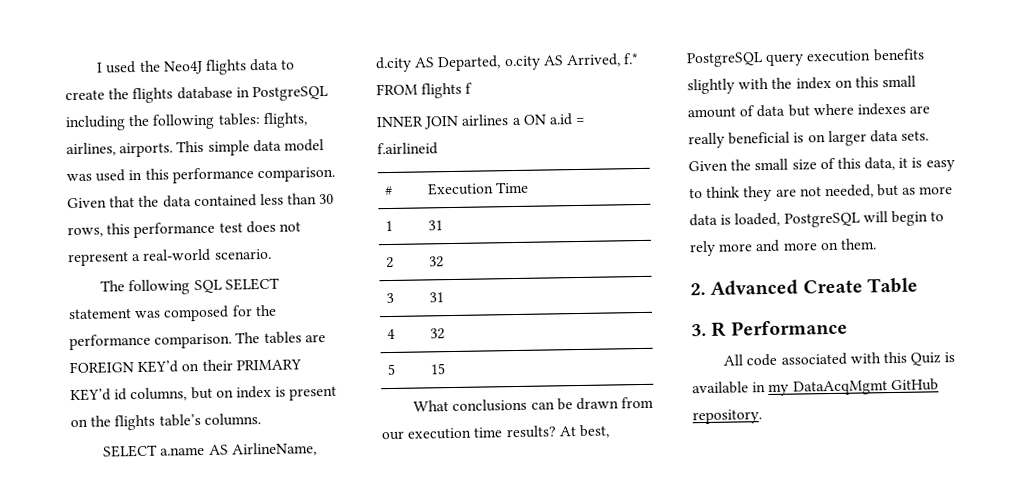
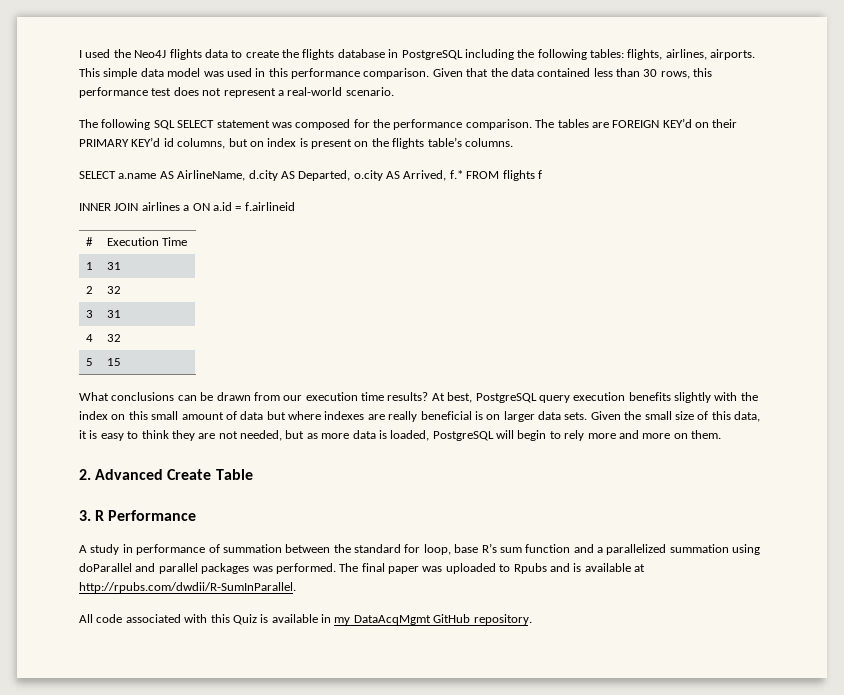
(848, 327) none -> [79,543,761,555] [79,563,645,574] [79,582,296,593] // A study in performance of summation between the standard for loop, base R’s sum function and a parallelized summation using doParallel and parallel packages was performed. The final paper was uploaded to Rpubs and is available at http://rpubs.com/dwdii/R-SumInParallel.

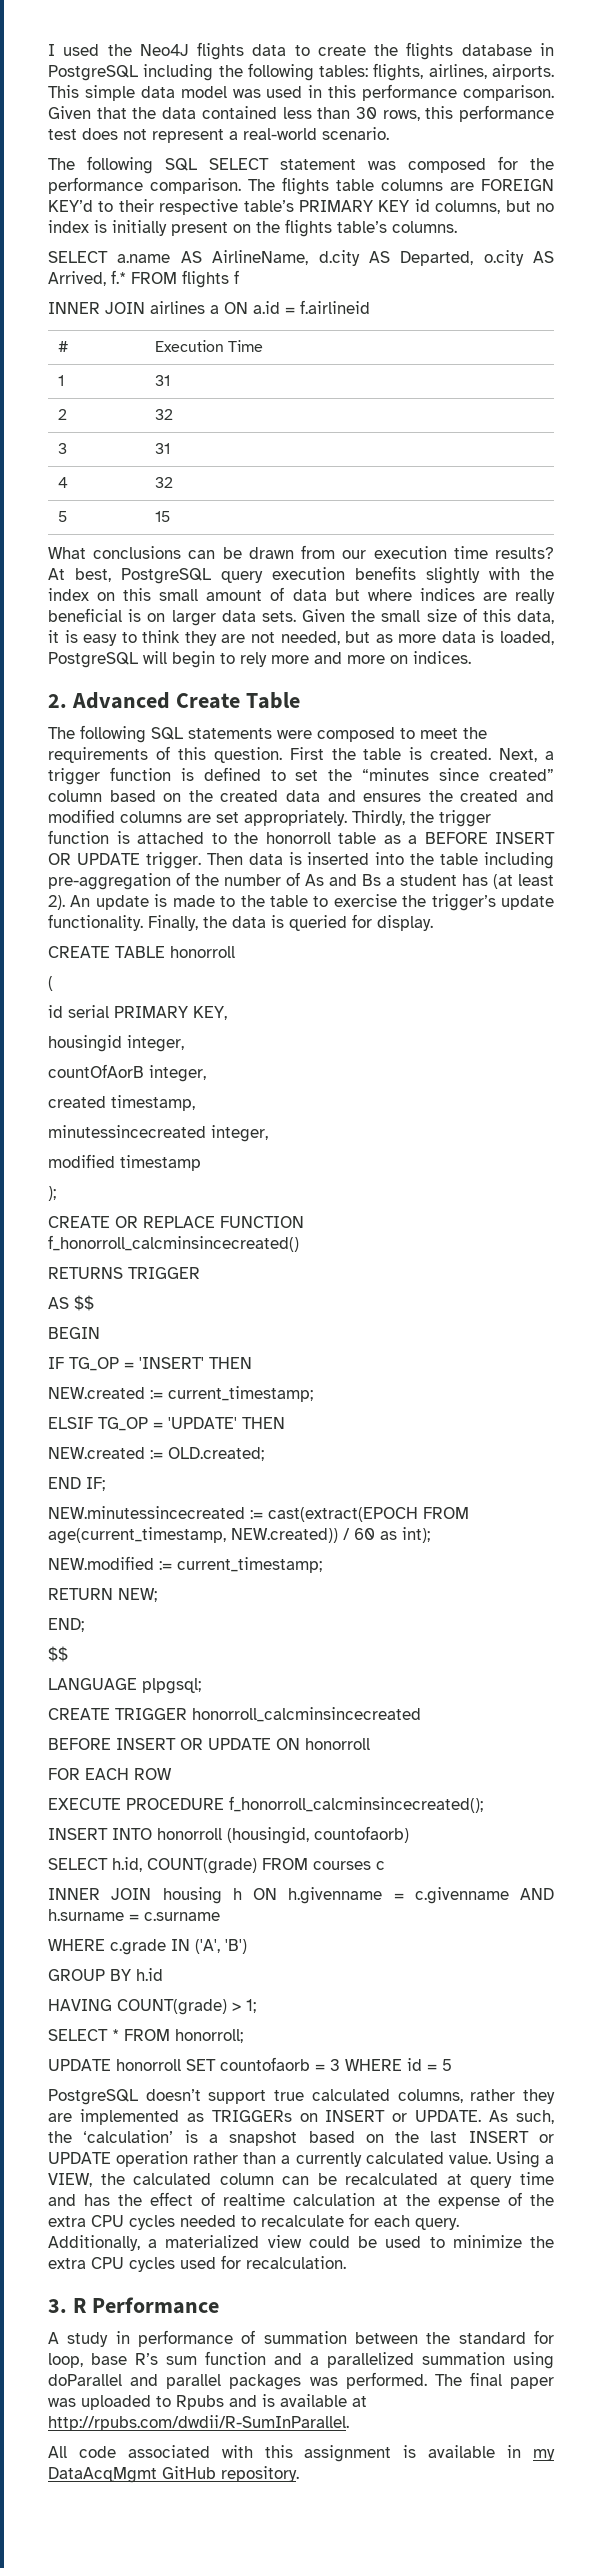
[557,118,738,128] [79,137,161,147] tables are FOREIGN KEY’d on their PRIMARY KEY’d -> [282,177,554,195] [48,199,410,215] flights table columns are FOREIGN KEY’d to their respective table’s PRIMARY KEY
[249,141,264,147] on -> [535,203,554,212] no
(308, 142) none -> [112,220,167,236] initially
[324,411,365,420] indexes -> [419,588,475,601] indices
[691,430,721,439] them. -> [413,651,471,664] indices.
(253, 474) none -> [48,725,487,743] [48,746,554,763] [48,767,555,785] [48,790,555,802] [48,809,491,827] [48,830,555,844] [48,852,554,869] [48,872,554,890] [48,894,554,911] [48,914,433,931] [48,946,235,958] [48,976,53,991] [48,1005,227,1020] [48,1035,184,1052] [48,1064,206,1082] [48,1095,195,1111] [48,1125,268,1142] [48,1154,201,1171] [48,1186,56,1201] [48,1216,304,1228] [48,1235,299,1252] [48,1267,200,1279] [48,1295,94,1311] [48,1327,100,1339] [48,1357,252,1371] [48,1386,313,1402] [48,1417,285,1431] [48,1447,264,1461] [48,1477,105,1491] [48,1506,469,1522] [48,1527,430,1544] [48,1556,322,1573] [48,1588,157,1602] [48,1618,84,1632] [48,1646,68,1662] [48,1678,201,1694] [48,1707,421,1722] [48,1738,370,1750] [48,1768,172,1780] [48,1796,483,1813] [48,1826,409,1844] [48,1857,385,1874] [48,1887,554,1904] [48,1909,220,1921] [48,1939,247,1955] [48,1968,163,1981] [48,1999,256,2015] [48,2029,243,2043] [48,2057,452,2071] [48,2089,555,2105] [48,2109,555,2125] [48,2130,554,2146] [48,2151,554,2168] [48,2172,554,2188] [48,2192,554,2209] [48,2213,459,2230] [48,2235,554,2251] [48,2255,346,2272] // The following SQL statements were composed to meet the requirements of this question. First the table is created. Next, a trigger function is defined to set the “minutes since created” column based on the created data and ensures the created and modified columns are set appropriately. Thirdly, the trigger function is attached to the honorroll table as a BEFORE INSERT OR UPDATE trigger. Then data is inserted into the table including pre-aggregation of the number of As and Bs a student has (at least 2). An update is made to the table to exercise the trigger’s update functionality. Finally, the data is queried for display. // CREATE TABLE honorroll // ( // id serial PRIMARY KEY, // housingid integer, // countOfAorB integer, // created timestamp, // minutessincecreated integer, // modified timestamp // ); // CREATE OR REPLACE FUNCTION f_honorroll_calcminsincecreated() // RETURNS TRIGGER // AS $$ // BEGIN // IF TG_OP = 'INSERT' THEN // NEW.created := current_timestamp; // ELSIF TG_OP = 'UPDATE' THEN // NEW.created := OLD.created; // END IF; // NEW.minutessincecreated := cast(extract(EPOCH FROM age(current_timestamp, NEW.created)) / 60 as int); // NEW.modified := current_timestamp; // RETURN NEW; // END; // $$ // LANGUAGE plpgsql; // CREATE TRIGGER honorroll_calcminsincecreated // BEFORE INSERT OR UPDATE ON honorroll // FOR EACH ROW // EXECUTE PROCEDURE f_honorroll_calcminsincecreated(); // INSERT INTO honorroll (housingid, countofaorb) // SELECT h.id, COUNT(grade) FROM courses c // INNER JOIN housing h ON h.givenname = c.givenname AND h.surname = c.surname // WHERE c.grade IN ('A', 'B') // GROUP BY h.id // HAVING COUNT(grade) > 1; // SELECT * FROM honorroll; // UPDATE honorroll SET countofaorb = 3 WHERE id = 5 // PostgreSQL doesn’t support true calculated columns, rather they are implemented as TRIGGERs on INSERT or UPDATE. As such, the ‘calculation’ is a snapshot based on the last INSERT or UPDATE operation rather than a currently calculated value. Using a VIEW, the calculated column can be recalculated at query time and has the effect of realtime calculation at the expense of the extra CPU cycles needed to recalculate for each query. Additionally, a materialized view could be used to minimize the extra CPU cycles used for recalculation.
[232,614,257,625] Quiz -> [304,2445,392,2462] assignment

